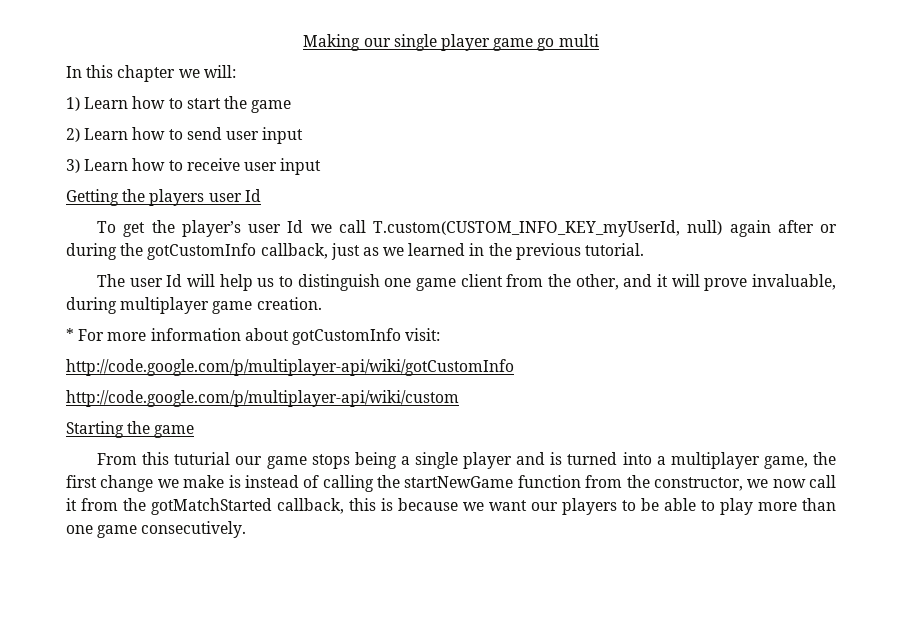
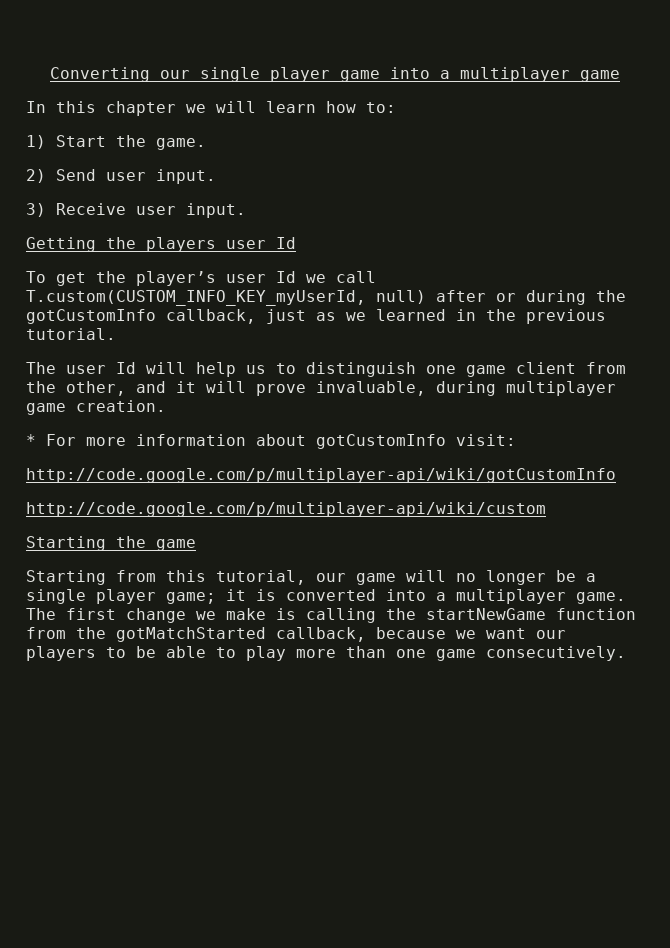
[303,34,361,51] Making -> [50,67,150,82] Converting
[537,34,599,51] go multi -> [390,67,620,82] into a multiplayer game
[203,65,236,78] [66,96,292,113] [66,127,304,144] [66,158,322,175] will: // 1) Learn how to start the game // 2) Learn how to send user input // 3) Learn how to receive user input -> [216,101,396,113] [26,135,206,150] [26,169,216,184] [26,203,246,218] will learn how to: // 1) Start the game. // 2) Send user input. // 3) Receive user input.
[729,220,771,237] again -> (426, 297) none
[97,452,836,469] From this tuturial our game stops being a single player and is turned into a multiplayer game, the -> [26,570,596,585] [26,589,626,604] [26,608,56,620] Starting from this tutorial, our game will no longer be a single player game; it is converted into a multiplayer game. The
[244,475,320,488] instead of -> (296, 614) none
[653,475,836,491] [66,498,393,515] constructor, we now call it from the gotMatchStarted callback, this is -> [116,627,366,642] gotMatchStarted callback,

